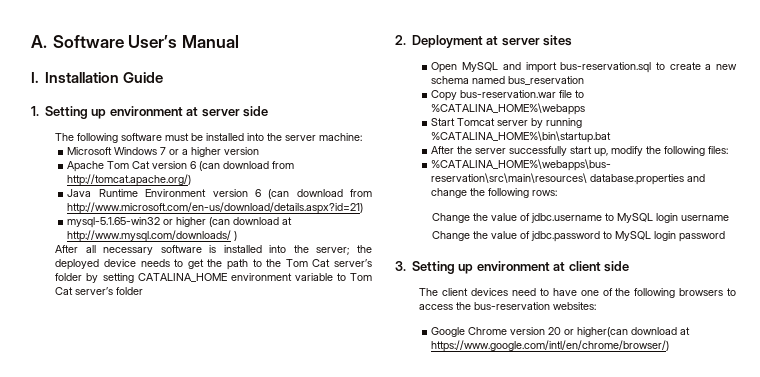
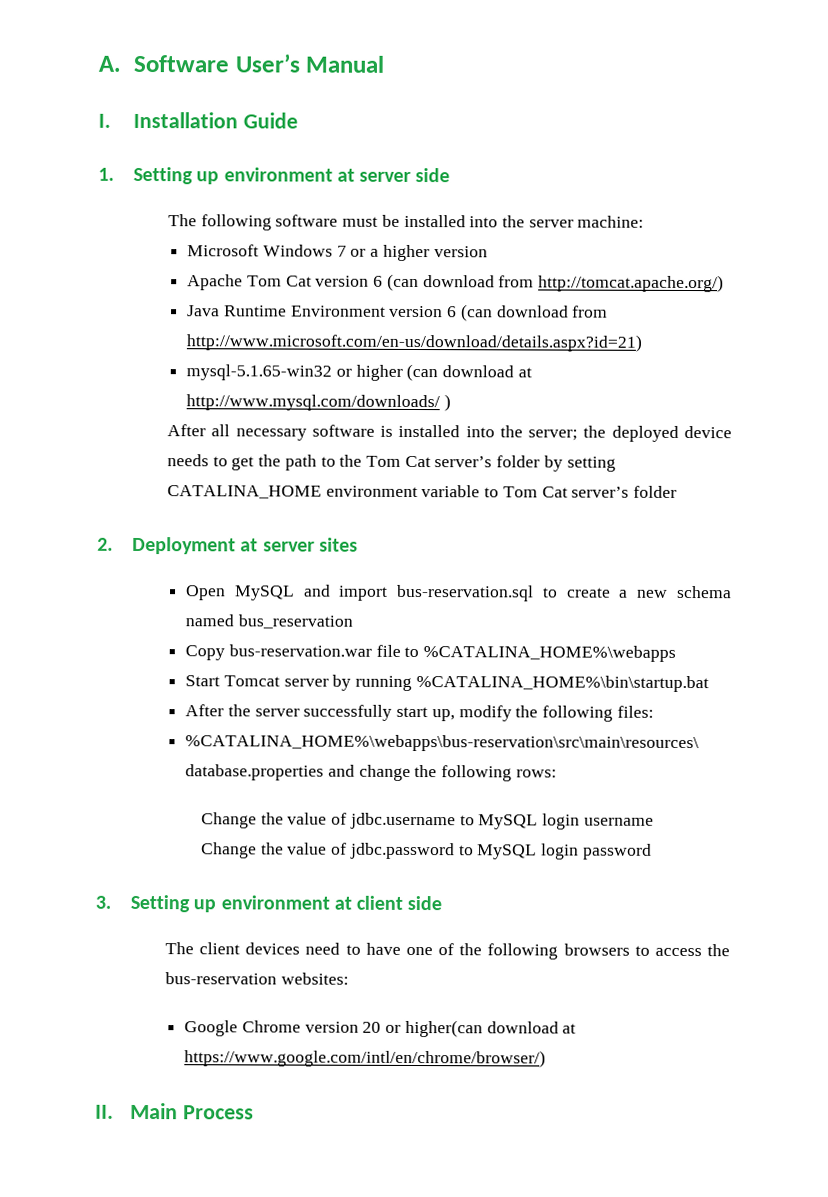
(670, 346) none -> [95,1102,254,1120] // II. Main Process

